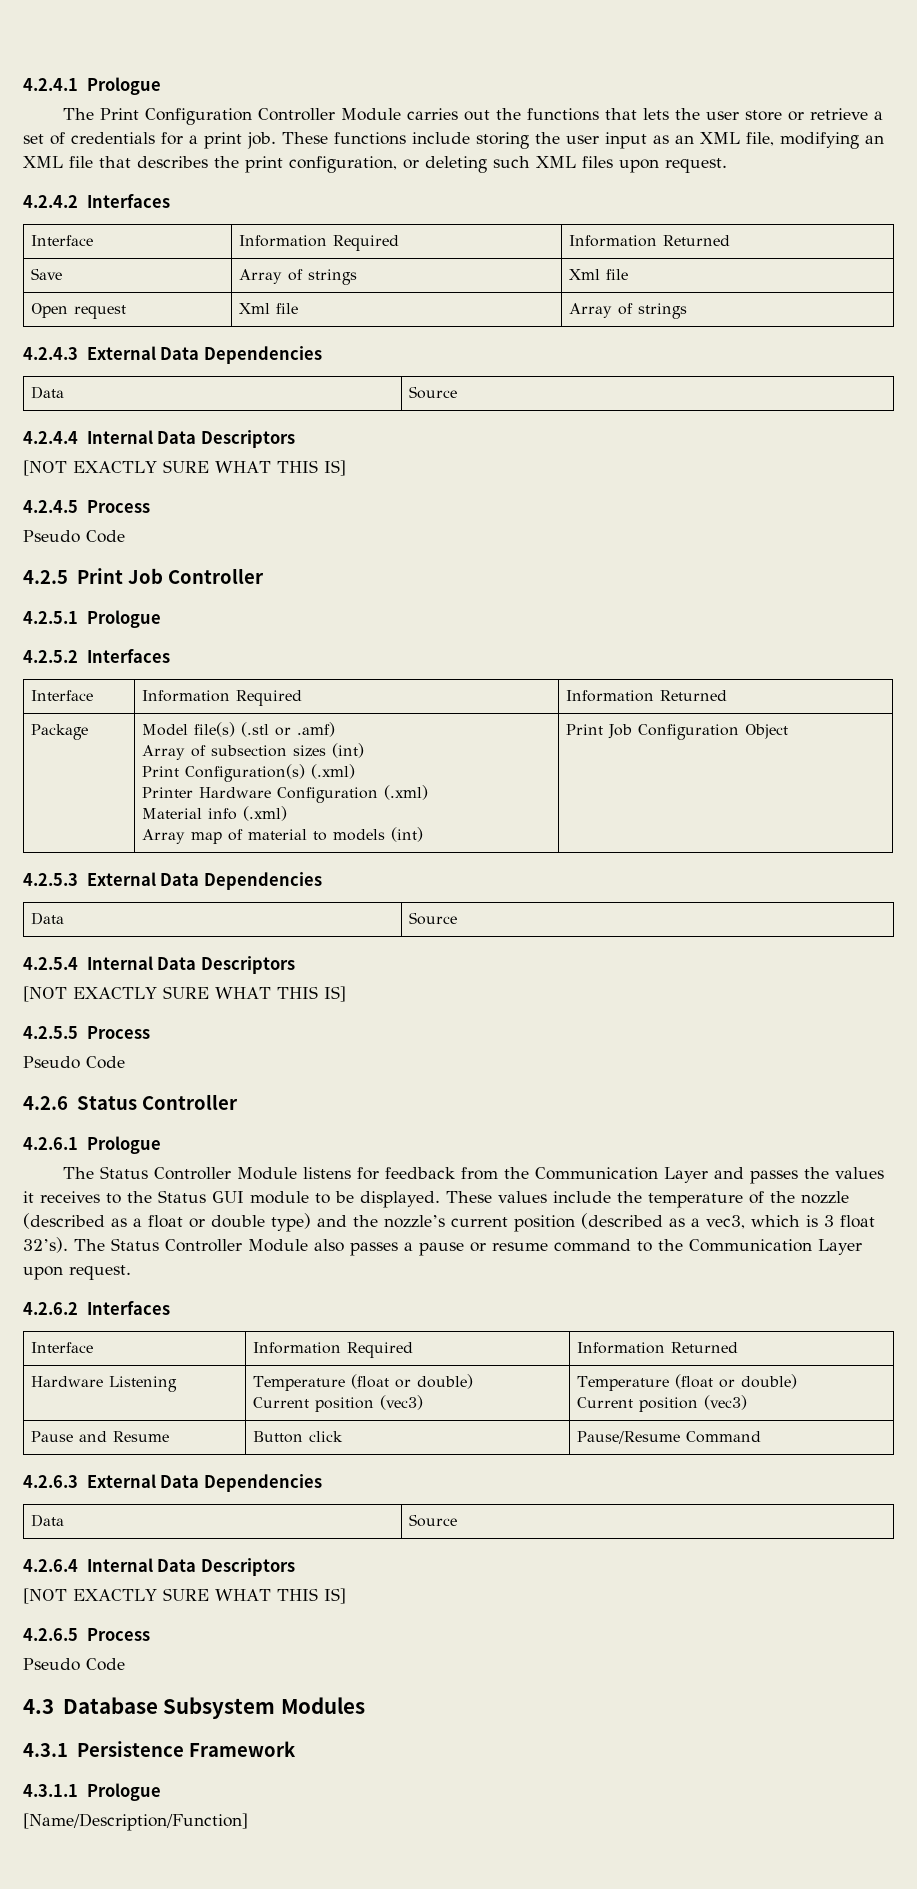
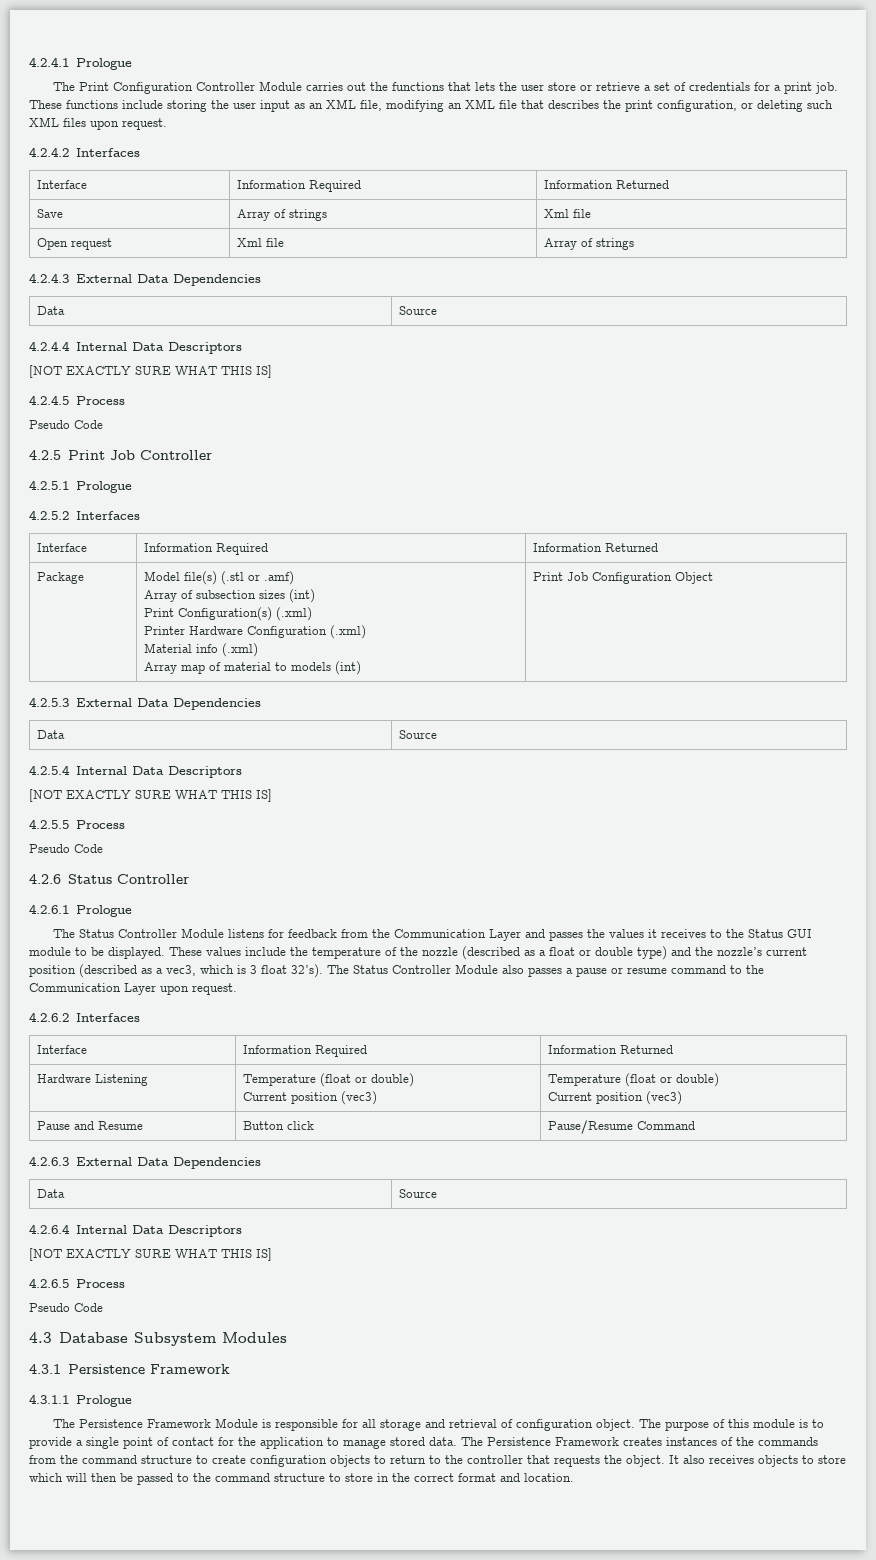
[23,1813,248,1831] [Name/Description/Function] -> [52,1418,824,1431] [29,1437,818,1449] [29,1455,846,1467] [29,1473,574,1485] The Persistence Framework Module is responsible for all storage and retrieval of configuration object. The purpose of this module is to provide a single point of contact for the application to manage stored data. The Persistence Framework creates instances of the commands from the command structure to create configuration objects to return to the controller that requests the object. It also receives objects to store which will then be passed to the command structure to store in the correct format and location.

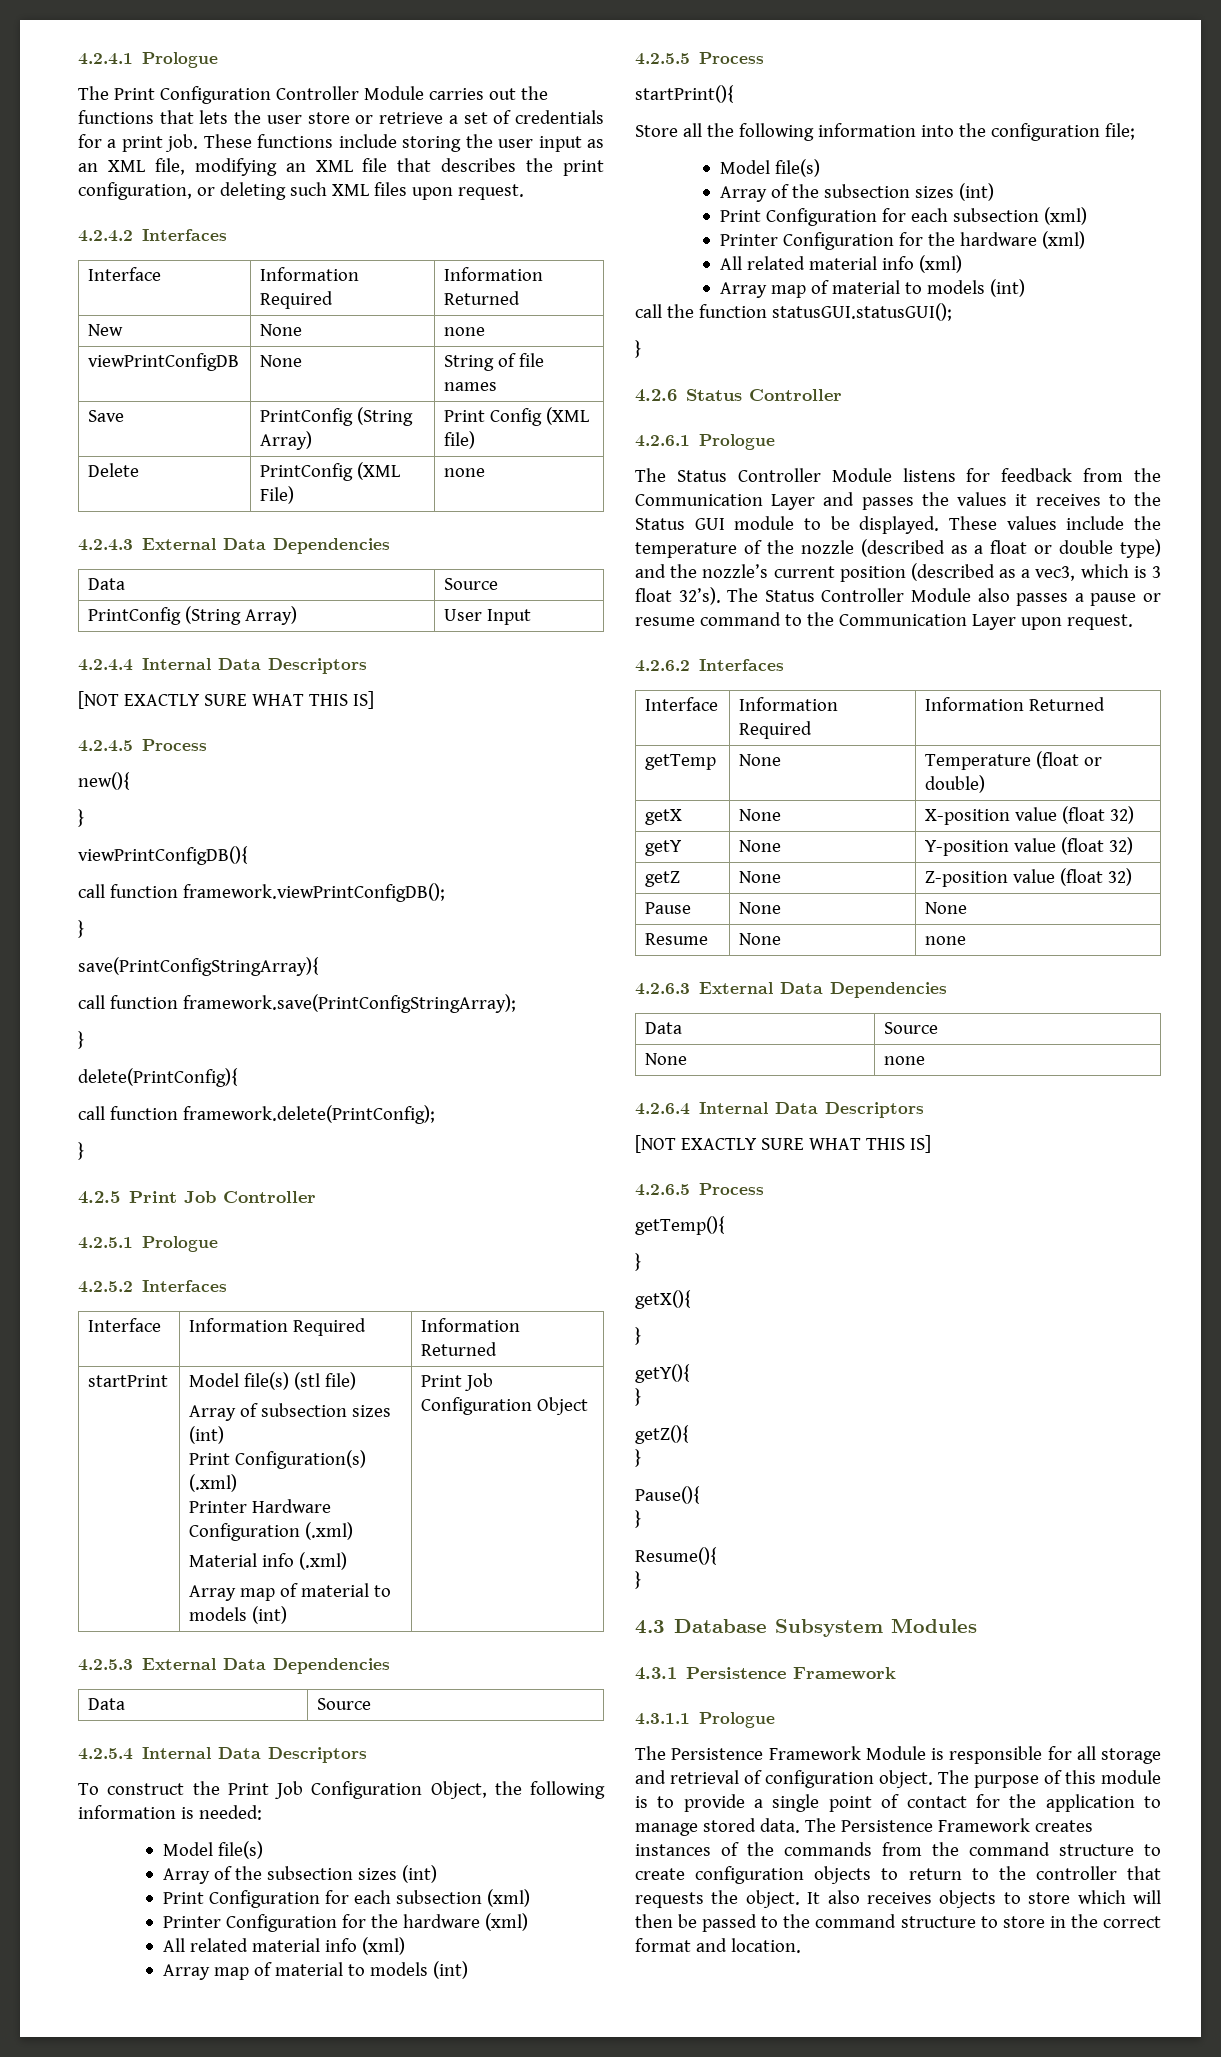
[36,209,63,218] [236,209,327,221] [543,209,591,218] [36,238,112,250] [236,238,284,247] [543,238,634,250] Save | Array of strings | Xml file // Open request | Xml file | Array of strings -> [88,324,124,336] [260,324,303,336] [444,327,486,336] [88,353,240,371] [260,355,303,367] [444,353,545,371] [444,382,498,391] [88,410,125,422] [260,407,414,426] [260,431,313,450] [444,407,590,426] [444,431,476,449] [88,463,140,477] [260,462,401,481] [260,486,295,504] [444,468,486,477] New | None | none // viewPrintConfigDB | None | String of file names // Save | PrintConfig (String Array) | Print Config (XML file) // Delete | PrintConfig (XML File) | none
(437, 310) none -> [88,606,298,625] [444,609,532,625] // PrintConfig (String Array) | User Input
[29,420,103,429] Pseudo Code -> [78,772,130,790] [78,809,84,827] [78,846,248,865] [78,883,445,902] [78,920,84,938] [78,957,319,976] [78,994,516,1013] [78,1031,84,1049] [78,1068,238,1087] [78,1105,435,1124] [78,1142,84,1160] new(){ // } // viewPrintConfigDB(){ // call function framework.viewPrintConfigDB(); // } // save(PrintConfigStringArray){ // call function framework.save(PrintConfigStringArray); // } // delete(PrintConfig){ // call function framework.delete(PrintConfig); // }
[36,572,84,584] [143,571,294,585] Package | Model file(s) (.stl or .amf) -> [88,1375,169,1387] [189,1372,357,1390] startPrint | Model file(s) (stl file)
[29,789,272,802] [29,819,125,829] [29,844,103,853] [NOT EXACTLY SURE WHAT THIS IS] // 4.2.5.5 Process // Pseudo Code -> [78,1781,605,1799] [78,1805,262,1820] [163,1841,264,1859] [163,1865,438,1884] [163,1889,531,1908] [163,1913,529,1932] [163,1937,406,1955] [163,1961,469,1980] [635,52,765,65] [635,85,734,103] [635,123,1135,141] [720,159,821,177] [720,183,995,202] [720,207,1088,226] [720,231,1086,250] [720,255,963,273] [720,279,1026,298] [635,303,952,321] [635,340,641,358] To construct the Print Job Configuration Object, the following information is needed: // Model file(s) // Array of the subsection sizes (int) // Print Configuration for each subsection (xml) // Printer Configuration for the hardware (xml) // All related material info (xml) // Array map of material to models (int) // 4.2.5.5 Process // startPrint(){ // Store all the following information into the configuration file; // Model file(s) // Array of the subsection sizes (int) // Print Configuration for each subsection (xml) // Printer Configuration for the hardware (xml) // All related material info (xml) // Array map of material to models (int) // call the function statusGUI.statusGUI(); // }
[36,1074,148,1086] [242,1073,414,1087] [242,1091,377,1105] [547,1073,719,1087] [547,1091,682,1105] Hardware Listening | Temperature (float or double) // Current position (vec3) | Temperature (float or double) // Current position (vec3) -> [645,754,717,770] [739,754,782,766] [925,751,1103,770] [925,775,986,793] [645,809,683,825] [739,809,782,821] [925,806,1135,825] [645,840,683,856] [739,840,782,852] [925,837,1134,856] [645,871,681,887] [739,871,782,883] [925,868,1133,887] getTemp | None | Temperature (float or double) // getX | None | X-position value (float 32) // getY | None | Y-position value (float 32) // getZ | None | Z-position value (float 32)
[73,1121,94,1130] and -> [739,902,782,914] [925,902,968,914] | None | None //
[242,1121,314,1130] [547,1120,695,1134] Button click | Pause/Resume Command -> [739,933,782,945] [925,936,967,945] None | none
(437, 1193) none -> [645,1053,688,1065] [884,1056,926,1065] // None | none
[29,1303,103,1312] Pseudo Code -> [635,1216,725,1235] [635,1253,641,1271] [635,1290,691,1309] [635,1327,641,1345] [635,1364,690,1383] [635,1388,641,1406] [635,1425,689,1444] [635,1449,641,1467] [635,1486,700,1504] [635,1510,641,1528] [635,1547,717,1565] [635,1571,641,1589] getTemp(){ // } // getX(){ // } // getY(){ // } // getZ(){ // } // Pause(){ // } // Resume(){ // }

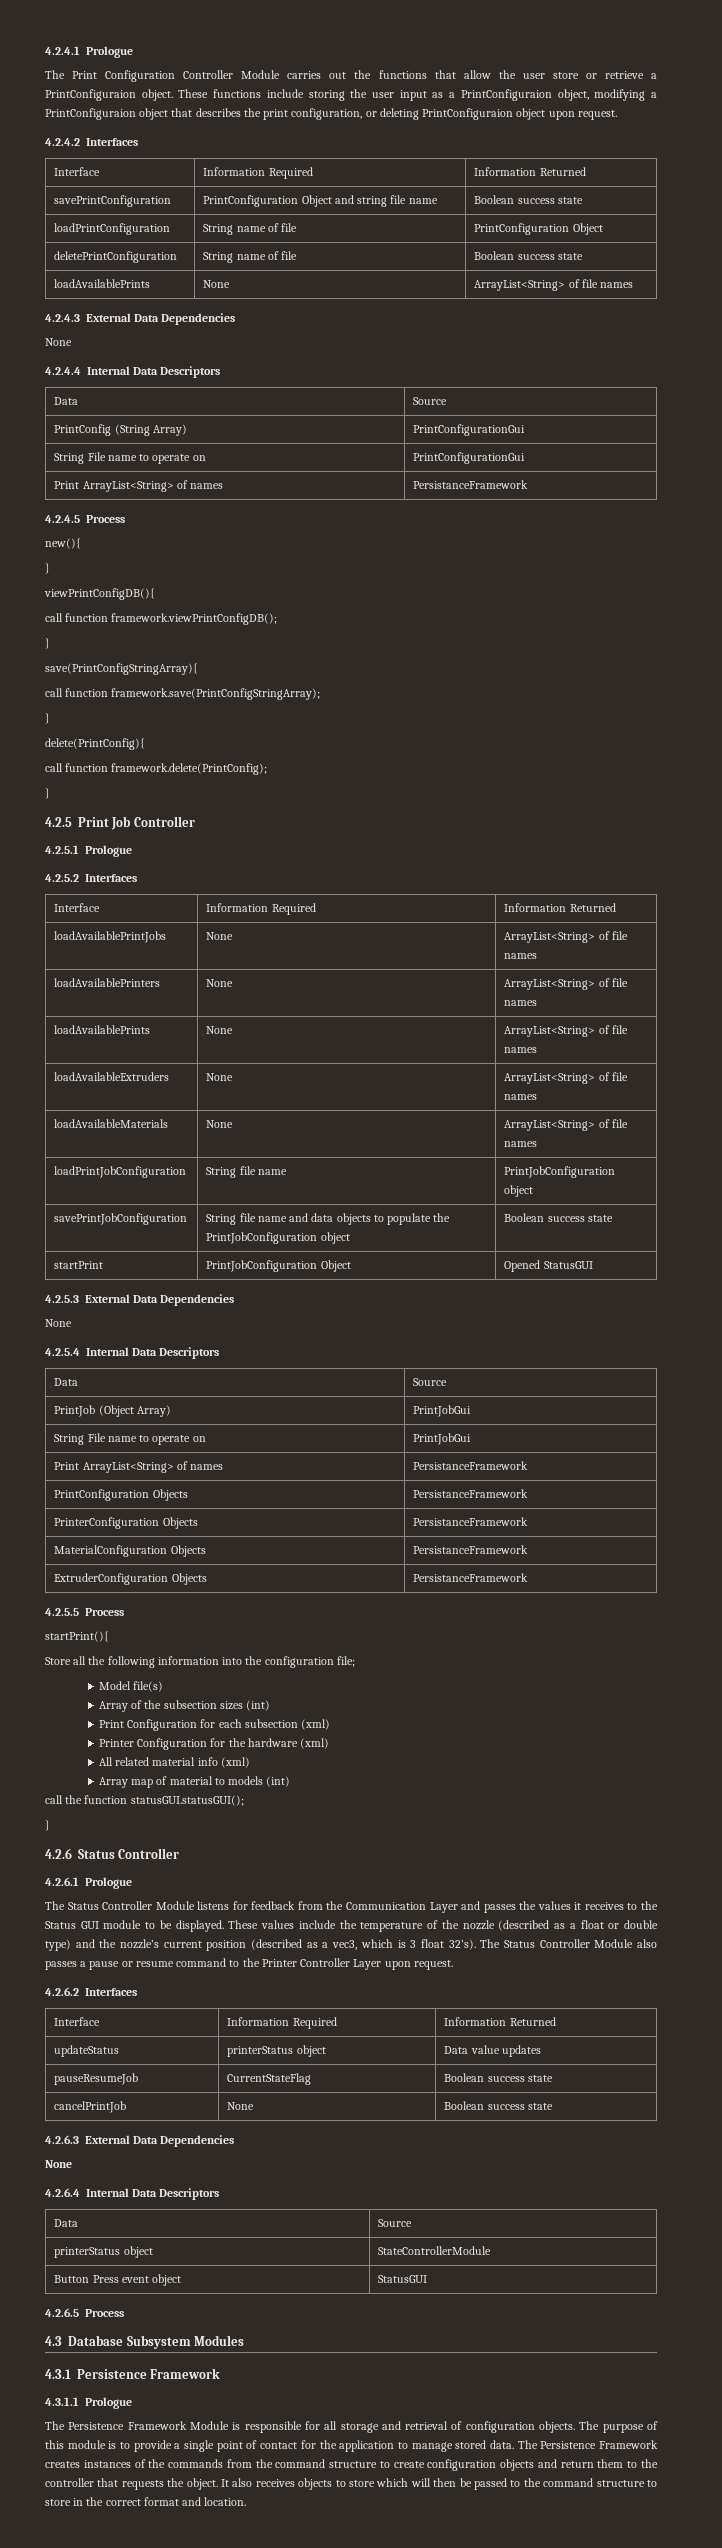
[199,110,229,124] lets -> [463,70,491,79] allow
[463,110,605,124] [78,134,199,152] set of credentials for a print job. -> [45,89,173,101] PrintConfiguraion object.
[78,158,388,176] an XML file, modifying an XML file -> [449,89,657,101] [45,108,169,120] a PrintConfiguraion object, modifying a PrintConfiguraion object
[289,182,407,196] such XML files -> [422,108,546,120] PrintConfiguraion object
[88,324,124,336] [260,324,303,336] [444,327,486,336] [88,353,240,371] [260,355,303,367] [444,353,545,371] [444,382,498,391] [88,410,125,422] [260,407,414,426] [260,431,313,450] [444,407,590,426] [444,431,476,449] [88,463,140,477] [260,462,401,481] [260,486,295,504] [444,468,486,477] New | None | none // viewPrintConfigDB | None | String of file names // Save | PrintConfig (String Array) | Print Config (XML file) // Delete | PrintConfig (XML File) | none -> [54,195,172,207] [203,195,438,207] [474,195,583,204] [54,223,171,235] [203,223,298,235] [474,223,603,235] [54,251,178,263] [203,251,298,263] [474,251,583,260] [54,279,151,288] [203,280,231,288] [474,279,634,291] savePrintConfiguration | PrintConfiguration Object and string file name | Boolean success state // loadPrintConfiguration | String name of file | PrintConfiguration Object // deletePrintConfiguration | String name of file | Boolean success state // loadAvailablePrints | None | ArrayList<String> of file names
(391, 546) none -> [45,338,72,346] [45,366,221,378] // None // 4.2.4.4 Internal Data Descriptors
[444,609,532,625] [78,658,368,674] [78,691,374,709] User Input // 4.2.4.4 Internal Data Descriptors // [NOT EXACTLY SURE WHAT THIS IS] -> [413,424,526,436] [54,452,206,464] [413,452,526,464] [54,480,224,492] [413,480,529,489] PrintConfigurationGui // String File name to operate on | PrintConfigurationGui // Print ArrayList<String> of names | PersistanceFramework
[88,1375,169,1387] [189,1372,357,1390] [189,1403,392,1421] [189,1426,225,1444] [189,1450,367,1469] [189,1474,238,1492] [189,1499,332,1513] [189,1522,354,1541] [189,1552,348,1570] [189,1583,392,1601] [189,1606,288,1624] [421,1373,494,1391] [421,1397,589,1415] startPrint | Model file(s) (stl file) // Array of subsection sizes (int) // Print Configuration(s) (.xml) // Printer Hardware Configuration (.xml) // Material info (.xml) // Array map of material to models (int) | Print Job Configuration Object -> [54,931,167,943] [206,932,234,940] [504,931,628,943] [504,953,538,959] [54,978,161,987] [206,979,234,987] [504,978,628,990] [504,1000,538,1006] [54,1025,151,1034] [206,1026,234,1034] [504,1025,628,1037] [504,1047,538,1053] [54,1072,170,1081] [206,1073,234,1081] [504,1072,628,1084] [504,1094,538,1100] [54,1119,169,1128] [206,1120,234,1128] [504,1119,628,1131] [504,1141,538,1147] [54,1166,187,1178] [206,1166,287,1178] [504,1166,616,1178] [504,1185,534,1197] [54,1213,188,1225] [206,1213,451,1225] [206,1232,350,1244] [504,1213,613,1222] [54,1261,104,1269] [206,1260,351,1272] [504,1260,593,1272] loadAvailablePrintJobs | None | ArrayList<String> of file names // loadAvailablePrinters | None | ArrayList<String> of file names // loadAvailablePrints | None | ArrayList<String> of file names // loadAvailableExtruders | None | ArrayList<String> of file names // loadAvailableMaterials | None | ArrayList<String> of file names // loadPrintJobConfiguration | String file name | PrintJobConfiguration object // savePrintJobConfiguration | String file name and data objects to populate the PrintJobConfiguration object | Boolean success state // startPrint | PrintJobConfiguration Object | Opened StatusGUI
[88,1698,126,1710] [317,1698,372,1710] // Data | Source -> [45,1319,72,1327] // None
[78,1781,605,1799] [78,1805,262,1820] [163,1841,264,1859] [163,1865,438,1884] [163,1889,531,1908] [163,1913,529,1932] [163,1937,406,1955] [163,1961,469,1980] // To construct the Print Job Configuration Object, the following information is needed: // Model file(s) // Array of the subsection sizes (int) // Print Configuration for each subsection (xml) // Printer Configuration for the hardware (xml) // All related material info (xml) // Array map of material to models (int) -> [54,1378,79,1386] [413,1378,448,1386] [54,1405,171,1417] [413,1405,472,1417] [54,1433,206,1445] [413,1433,472,1445] [54,1461,224,1473] [413,1461,529,1470] [54,1489,188,1501] [413,1489,529,1498] [54,1517,198,1529] [413,1517,529,1526] [54,1545,206,1557] [413,1545,529,1554] [54,1573,207,1585] [413,1573,529,1582] // Data | Source // PrintJob (Object Array) | PrintJobGui // String File name to operate on | PrintJobGui // Print ArrayList<String> of names | PersistanceFramework // PrintConfiguration Objects | PersistanceFramework // PrinterConfiguration Objects | PersistanceFramework // MaterialConfiguration Objects | PersistanceFramework // ExtruderConfiguration Objects | PersistanceFramework
[838,614,967,626] Communication -> [261,1958,351,1967] Printer Controller
[645,754,717,770] [739,754,782,766] [925,751,1103,770] [925,775,986,793] [645,809,683,825] [739,809,782,821] [925,806,1135,825] [645,840,683,856] [739,840,782,852] [925,837,1134,856] [645,871,681,887] [739,871,782,883] [925,868,1133,887] [645,902,692,914] [739,902,782,914] [925,902,968,914] [645,933,709,945] [739,933,782,945] [925,936,967,945] [635,982,948,998] [645,1022,683,1034] [884,1022,939,1034] [645,1053,688,1065] [884,1056,926,1065] [635,1102,925,1118] [635,1135,931,1153] [635,1183,765,1196] [635,1216,725,1235] [635,1253,641,1271] [635,1290,691,1309] [635,1327,641,1345] [635,1364,690,1383] [635,1388,641,1406] [635,1425,689,1444] [635,1449,641,1467] [635,1486,700,1504] [635,1510,641,1528] [635,1547,717,1565] [635,1571,641,1589] getTemp | None | Temperature (float or double) // getX | None | X-position value (float 32) // getY | None | Y-position value (float 32) // getZ | None | Z-position value (float 32) // Pause | None | None // Resume | None | none // 4.2.6.3 External Data Dependencies // Data | Source // None | none // 4.2.6.4 Internal Data Descriptors // [NOT EXACTLY SURE WHAT THIS IS] // 4.2.6.5 Process // getTemp(){ // } // getX(){ // } // getY(){ // } // getZ(){ // } // Pause(){ // } // Resume(){ // } -> [54,2045,120,2057] [227,2045,326,2057] [444,2045,541,2057] [54,2073,139,2085] [227,2073,312,2085] [444,2073,553,2082] [54,2101,127,2113] [227,2102,255,2110] [444,2101,553,2110] [45,2135,235,2147] [45,2160,72,2168] [45,2188,220,2200] [54,2219,79,2227] [378,2219,413,2227] [54,2246,153,2258] [378,2246,492,2255] [54,2274,182,2286] [378,2275,428,2283] [45,2308,124,2317] updateStatus | printerStatus object | Data value updates // pauseResumeJob | CurrentStateFlag | Boolean success state // cancelPrintJob | None | Boolean success state // 4.2.6.3 External Data Dependencies // None // 4.2.6.4 Internal Data Descriptors // Data | Source // printerStatus object | StateControllerModule // Button Press event object | StatusGUI // 4.2.6.5 Process
[879,1770,933,1788] object. -> [539,2421,576,2433] objects.
[881,1868,962,1880] to return -> [537,2459,624,2468] and return them

